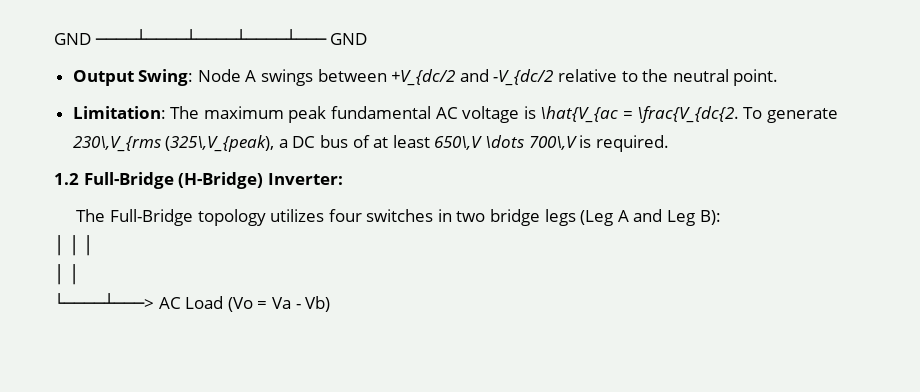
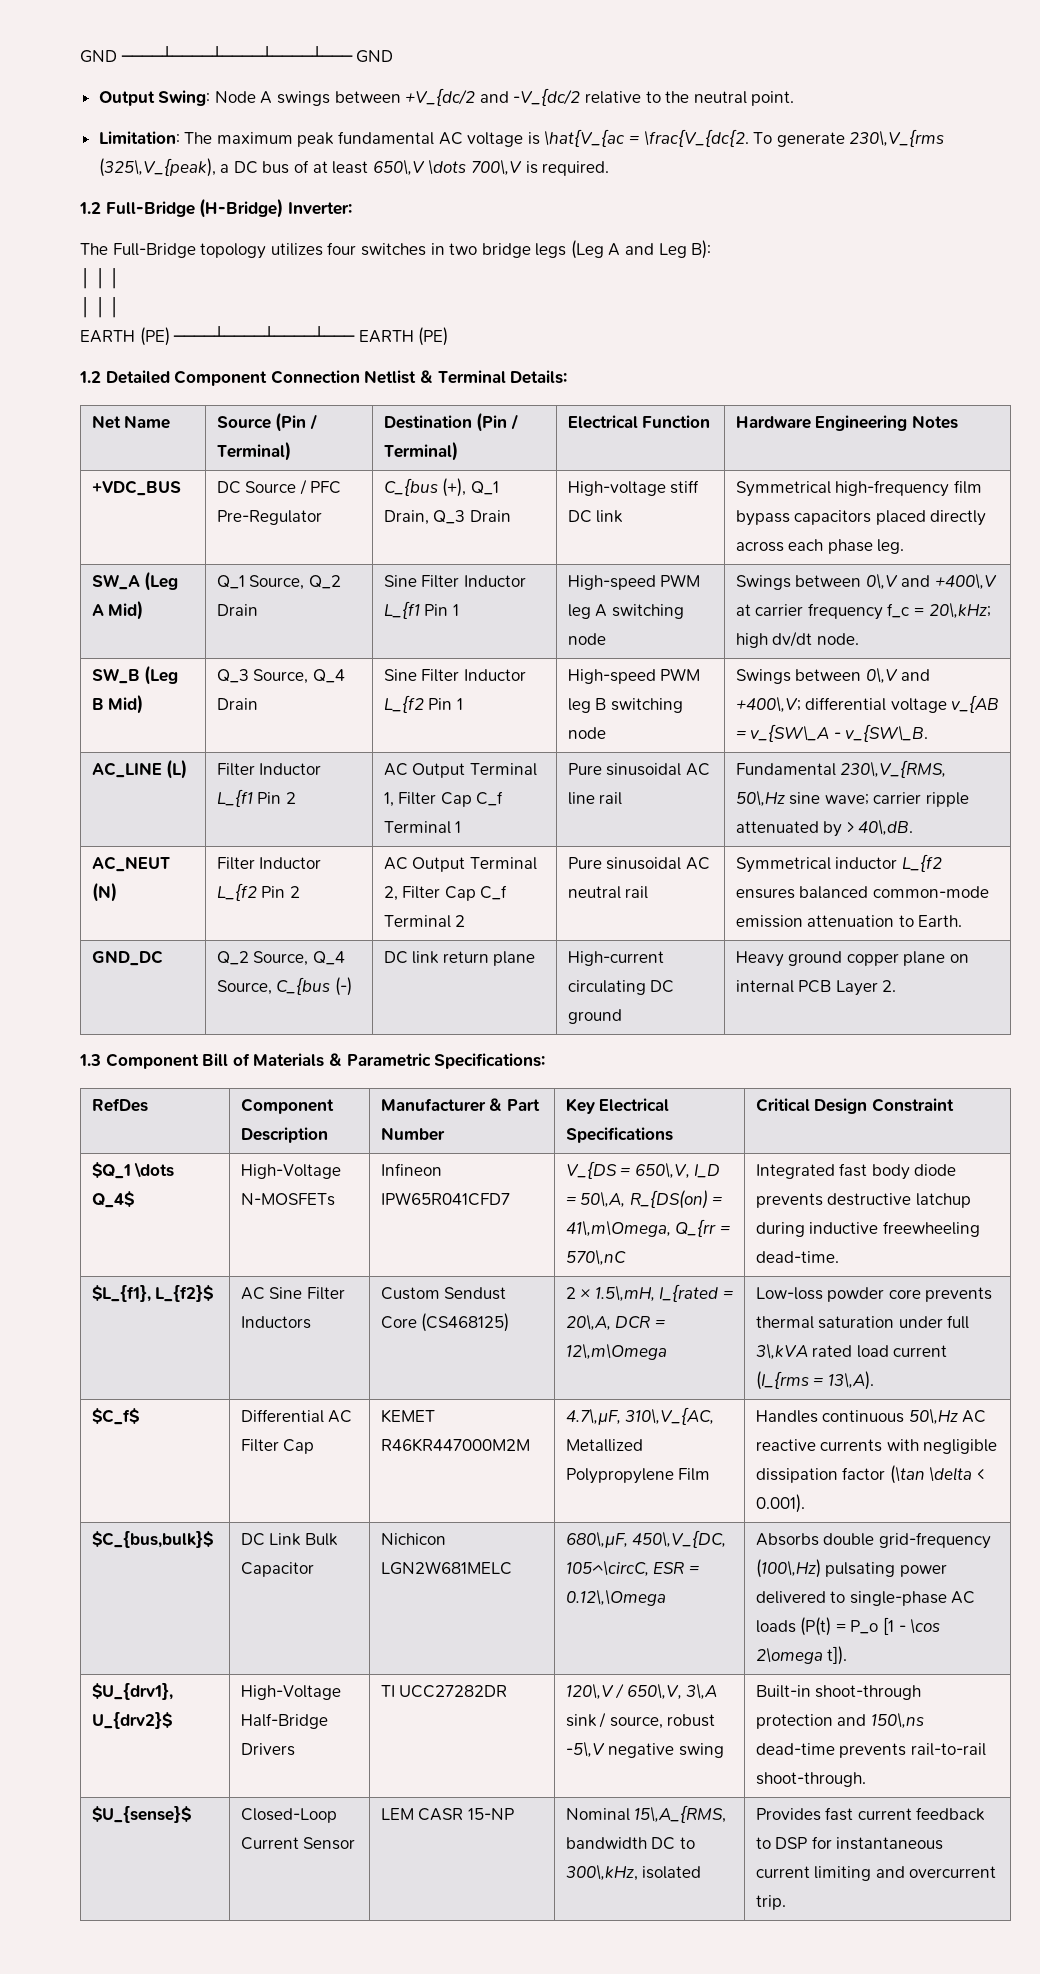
[54,293,331,312] // └────┴───> AC Load (Vo = Va - Vb) -> [109,297,120,318] [80,326,449,346] [79,370,568,386] [91,415,171,429] [216,412,317,432] [216,441,291,461] [383,412,518,432] [383,441,458,461] [567,415,711,429] [735,415,958,431] [91,480,181,496] [216,479,342,495] [216,510,322,525] [383,478,499,497] [383,510,511,525] [567,480,700,496] [567,510,624,523] [735,480,982,497] [735,510,987,526] [735,539,905,554] [91,571,179,591] [91,600,144,620] [216,575,341,590] [216,604,258,616] [383,575,526,588] [383,601,459,619] [567,574,701,590] [567,604,684,619] [567,633,606,645] [735,573,997,590] [735,602,991,620] [735,631,859,648] [91,665,179,685] [91,694,144,714] [216,669,345,684] [216,698,258,710] [383,669,526,682] [383,695,463,713] [567,668,701,684] [567,698,683,713] [567,727,606,739] [735,667,931,684] [735,695,1000,713] [735,724,929,742] [91,759,188,779] [216,763,322,776] [216,789,296,807] [383,763,537,778] [383,791,504,807] [383,821,462,834] [567,763,710,776] [567,792,623,805] [735,760,947,778] [735,790,969,807] [735,819,914,837] [91,856,170,872] [91,882,117,902] [216,857,322,870] [216,883,300,901] [383,857,537,872] [383,885,508,901] [383,915,466,928] [567,857,710,870] [567,886,649,899] [735,854,942,873] [735,886,989,899] [735,915,963,928] [91,950,163,966] [216,951,345,966] [216,977,352,996] [383,951,536,966] [567,951,664,966] [567,980,675,995] [567,1009,622,1024] [735,951,969,967] [735,980,897,996] [79,1053,546,1069] [91,1098,148,1112] [240,1098,334,1114] [240,1127,328,1143] [380,1098,540,1112] [380,1127,445,1141] [565,1098,670,1114] [565,1127,673,1143] [755,1098,954,1114] [91,1162,175,1179] [91,1191,135,1208] [240,1164,341,1179] [240,1193,335,1206] [380,1163,442,1176] [380,1192,510,1206] [565,1161,721,1179] [565,1190,723,1209] [565,1219,730,1237] [565,1249,626,1266] [755,1163,957,1180] [755,1193,971,1208] [755,1221,980,1237] [755,1251,839,1263] [91,1285,215,1302] [240,1287,345,1300] [240,1316,311,1329] [380,1287,507,1300] [380,1313,510,1332] [565,1284,733,1302] [565,1314,665,1331] [565,1343,667,1360] [755,1287,993,1302] [755,1315,970,1329] [755,1343,948,1360] [755,1371,874,1390] [91,1408,140,1425] [240,1409,353,1423] [240,1439,315,1454] [380,1409,435,1423] [380,1438,530,1452] [565,1407,715,1425] [565,1439,643,1452] [565,1468,711,1484] [755,1408,987,1425] [755,1439,998,1454] [755,1465,984,1484] [755,1494,805,1513] [91,1531,214,1548] [240,1533,338,1546] [240,1562,314,1577] [380,1533,446,1545] [380,1561,512,1575] [565,1530,727,1548] [565,1560,699,1577] [565,1589,666,1606] [755,1532,991,1549] [755,1559,947,1578] [755,1591,976,1606] [755,1617,941,1636] [755,1646,848,1665] [91,1683,173,1700] [91,1712,173,1729] [240,1685,341,1700] [240,1713,328,1729] [240,1743,295,1756] [380,1685,508,1698] [565,1683,718,1700] [565,1712,716,1729] [565,1741,724,1758] [755,1685,922,1700] [755,1712,924,1729] [755,1743,986,1758] [755,1772,866,1787] [91,1806,192,1823] [240,1808,337,1823] [240,1837,356,1850] [380,1808,514,1821] [565,1805,727,1823] [565,1837,695,1850] [565,1864,702,1881] [755,1807,986,1821] [755,1836,944,1850] [755,1866,997,1881] [755,1895,786,1910] │ // EARTH (PE) ────┴────┴────┴─── EARTH (PE) // 1.2 Detailed Component Connection Netlist & Terminal Details: // Net Name | Source (Pin / Terminal) | Destination (Pin / Terminal) | Electrical Function | Hardware Engineering Notes // +VDC_BUS | DC Source / PFC Pre-Regulator | C_{bus (+), Q_1 Drain, Q_3 Drain | High-voltage stiff DC link | Symmetrical high-frequency film bypass capacitors placed directly across each phase leg. // SW_A (Leg A Mid) | Q_1 Source, Q_2 Drain | Sine Filter Inductor L_{f1 Pin 1 | High-speed PWM leg A switching node | Swings between 0\,V and +400\,V at carrier frequency f_c = 20\,kHz; high dv/dt node. // SW_B (Leg B Mid) | Q_3 Source, Q_4 Drain | Sine Filter Inductor L_{f2 Pin 1 | High-speed PWM leg B switching node | Swings between 0\,V and +400\,V; differential voltage v_{AB = v_{SW\_A - v_{SW\_B. // AC_LINE (L) | Filter Inductor L_{f1 Pin 2 | AC Output Terminal 1, Filter Cap C_f Terminal 1 | Pure sinusoidal AC line rail | Fundamental 230\,V_{RMS, 50\,Hz sine wave; carrier ripple attenuated by > 40\,dB. // AC_NEUT (N) | Filter Inductor L_{f2 Pin 2 | AC Output Terminal 2, Filter Cap C_f Terminal 2 | Pure sinusoidal AC neutral rail | Symmetrical inductor L_{f2 ensures balanced common-mode emission attenuation to Earth. // GND_DC | Q_2 Source, Q_4 Source, C_{bus (-) | DC link return plane | High-current circulating DC ground | Heavy ground copper plane on internal PCB Layer 2. // 1.3 Component Bill of Materials & Parametric Specifications: // RefDes | Component Description | Manufacturer & Part Number | Key Electrical Specifications | Critical Design Constraint // $Q_1 \dots Q_4$ | High-Voltage N-MOSFETs | Infineon IPW65R041CFD7 | V_{DS = 650\,V, I_D = 50\,A, R_{DS(on) = 41\,m\Omega, Q_{rr = 570\,nC | Integrated fast body diode prevents destructive latchup during inductive freewheeling dead-time. // $L_{f1}, L_{f2}$ | AC Sine Filter Inductors | Custom Sendust Core (CS468125) | 2 × 1.5\,mH, I_{rated = 20\,A, DCR = 12\,m\Omega | Low-loss powder core prevents thermal saturation under full 3\,kVA rated load current (I_{rms = 13\,A). // $C_f$ | Differential AC Filter Cap | KEMET R46KR447000M2M | 4.7\,µF, 310\,V_{AC, Metallized Polypropylene Film | Handles continuous 50\,Hz AC reactive currents with negligible dissipation factor (\tan \delta < 0.001). // $C_{bus,bulk}$ | DC Link Bulk Capacitor | Nichicon LGN2W681MELC | 680\,µF, 450\,V_{DC, 105^\circC, ESR = 0.12\,\Omega | Absorbs double grid-frequency (100\,Hz) pulsating power delivered to single-phase AC loads (P(t) = P_o [1 - \cos 2\omega t]). // $U_{drv1}, U_{drv2}$ | High-Voltage Half-Bridge Drivers | TI UCC27282DR | 120\,V / 650\,V, 3\,A sink / source, robust -5\,V negative swing | Built-in shoot-through protection and 150\,ns dead-time prevents rail-to-rail shoot-through. // $U_{sense}$ | Closed-Loop Current Sensor | LEM CASR 15-NP | Nominal 15\,A_{RMS, bandwidth DC to 300\,kHz, isolated | Provides fast current feedback to DSP for instantaneous current limiting and overcurrent trip.

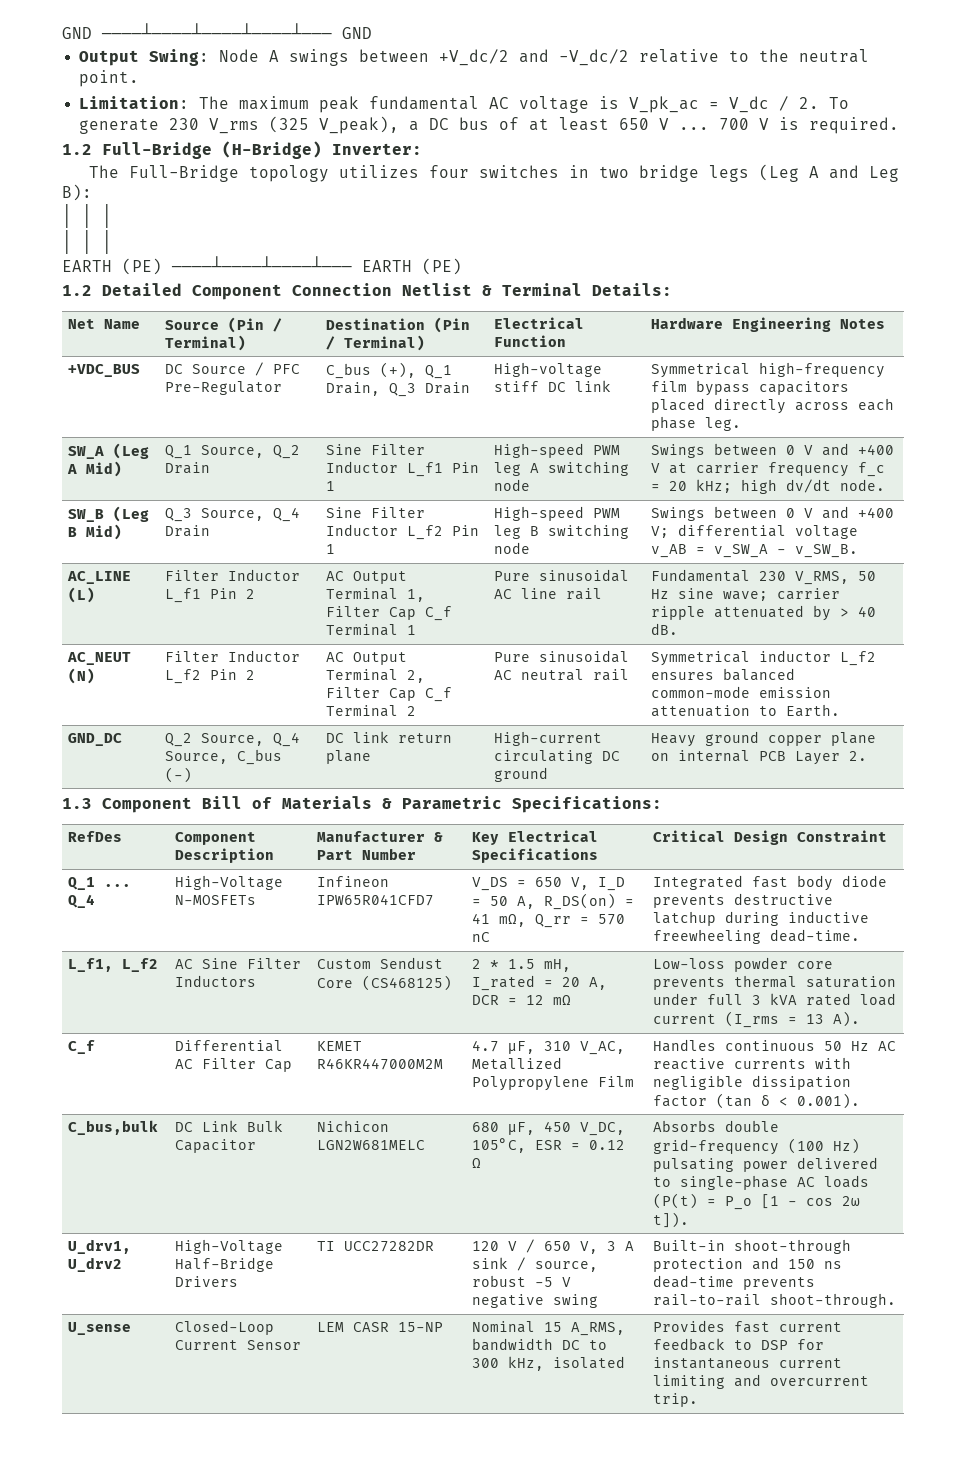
[405,88,581,106] +V_{dc/2 and -V_{dc/2 -> [439,49,630,66] +V_dc/2 and -V_dc/2
[544,129,945,147] [98,158,216,177] \hat{V_{ac = \frac{V_{dc{2. To generate 230\,V_{rms (325\,V_{peak), -> [629,96,850,113] [79,116,400,134] V_pk_ac = V_dc / 2. To generate 230 V_rms (325 V_peak),
[372,159,523,176] 650\,V \dots 700\,V -> [619,118,770,130] 650 V ... 700 V
[383,478,438,496] C_{bus -> [326,363,372,379] C_bus
[383,601,420,619] L_{f1 -> [407,462,444,477] L_f1
[865,573,997,590] 0\,V and +400\,V -> [786,443,895,456] [651,463,661,473] 0 V and +400 V
[928,602,991,619] 20\,kHz; -> [669,479,733,493] 20 kHz;
[383,695,424,713] L_{f2 -> [407,525,444,540] L_f2
[865,667,931,684] [735,695,1000,713] [735,724,929,742] 0\,V and +400\,V; differential voltage v_{AB = v_{SW\_A - v_{SW\_B. -> [786,506,895,519] [651,524,859,539] [651,544,859,558] 0 V and +400 V; differential voltage v_AB = v_SW_A - v_SW_B.
[216,789,253,807] L_{f1 -> [165,588,202,603] L_f1
[840,760,947,778] [735,790,786,807] 230\,V_{RMS, 50\,Hz -> [759,571,877,585] [651,589,670,599] 230 V_RMS, 50 Hz
[858,819,914,836] 40\,dB. -> [858,606,877,617] [651,623,679,635] 40 dB.
[216,883,257,901] L_{f2 -> [165,669,202,684] L_f2
[901,854,942,872] L_{f2 -> [840,651,877,666] L_f2
[276,977,331,995] C_{bus -> [237,749,283,765] C_bus
[91,1162,175,1179] [91,1191,135,1208] $Q_1 \dots Q_4$ -> [68,877,132,890] [68,894,96,908] Q_1 ... Q_4
[565,1161,721,1179] [565,1190,723,1209] [565,1219,730,1237] [565,1249,626,1266] V_{DS = 650\,V, I_D = 50\,A, R_{DS(on) = 41\,m\Omega, Q_{rr = 570\,nC -> [472,877,626,891] [472,893,635,910] [472,913,626,928] [472,932,491,942] V_DS = 650 V, I_D = 50 A, R_DS(on) = 41 mΩ, Q_rr = 570 nC
[91,1285,215,1302] $L_{f1}, L_{f2}$ -> [68,958,159,972] L_f1, L_f2
[580,1284,733,1302] [565,1314,665,1331] [565,1343,667,1360] × 1.5\,mH, I_{rated = 20\,A, DCR = 12\,m\Omega -> [490,959,572,972] [472,975,608,991] [472,995,572,1005] * 1.5 mH, I_rated = 20 A, DCR = 12 mΩ
[755,1343,808,1360] 3\,kVA -> [752,993,798,1005] 3 kVA
[755,1371,874,1390] [91,1408,140,1425] (I_{rms = 13\,A). // $C_f$ -> [725,1011,861,1028] [68,1040,96,1054] (I_rms = 13 A). // C_f
[565,1407,715,1425] 4.7\,µF, 310\,V_{AC, -> [472,1040,626,1055] 4.7 µF, 310 V_AC,
[908,1408,959,1425] 50\,Hz -> [824,1041,870,1051] 50 Hz
[889,1465,973,1484] (\tan \delta -> [716,1093,771,1109] (tan δ
[91,1531,214,1548] $C_{bus,bulk}$ -> [68,1120,159,1135] C_bus,bulk
[565,1530,727,1548] [565,1560,699,1577] [565,1589,666,1606] 680\,µF, 450\,V_{DC, 105^\circC, ESR = 0.12\,\Omega -> [472,1121,626,1136] [472,1138,626,1153] [472,1158,482,1168] 680 µF, 450 V_DC, 105°C, ESR = 0.12 Ω
[755,1559,821,1578] (100\,Hz) -> [788,1138,861,1154] (100 Hz)
[910,1618,941,1634] [755,1647,823,1664] \cos 2\omega -> [806,1196,861,1206] cos 2ω
[91,1683,173,1700] [91,1712,173,1729] $U_{drv1}, U_{drv2}$ -> [68,1239,132,1254] [68,1257,123,1272] U_drv1, U_drv2
[565,1683,718,1700] 120\,V / 650\,V, 3\,A -> [472,1239,635,1254] 120 V / 650 V, 3 A
[565,1741,605,1758] -5\,V -> [535,1277,572,1287] -5 V
[870,1712,924,1729] 150\,ns -> [788,1259,843,1269] 150 ns
[91,1806,192,1823] $U_{sense}$ -> [68,1322,132,1335] U_sense
[634,1805,727,1823] 15\,A_{RMS, -> [544,1322,626,1336] 15 A_RMS,
[565,1864,638,1881] 300\,kHz, -> [472,1356,545,1371] 300 kHz,

